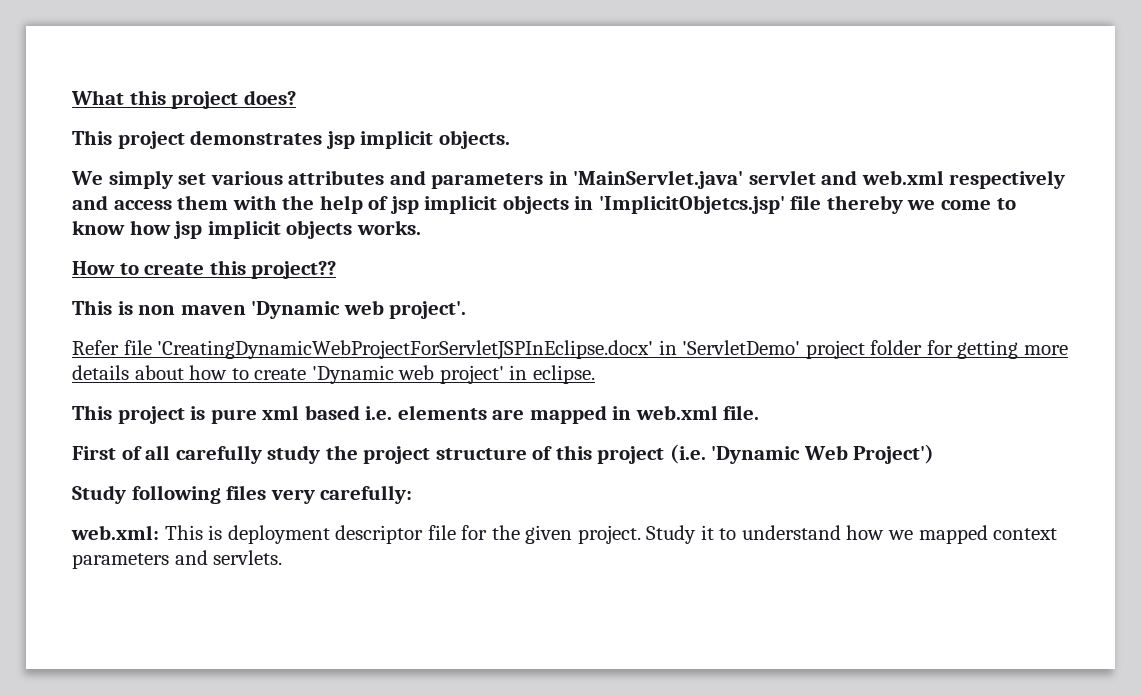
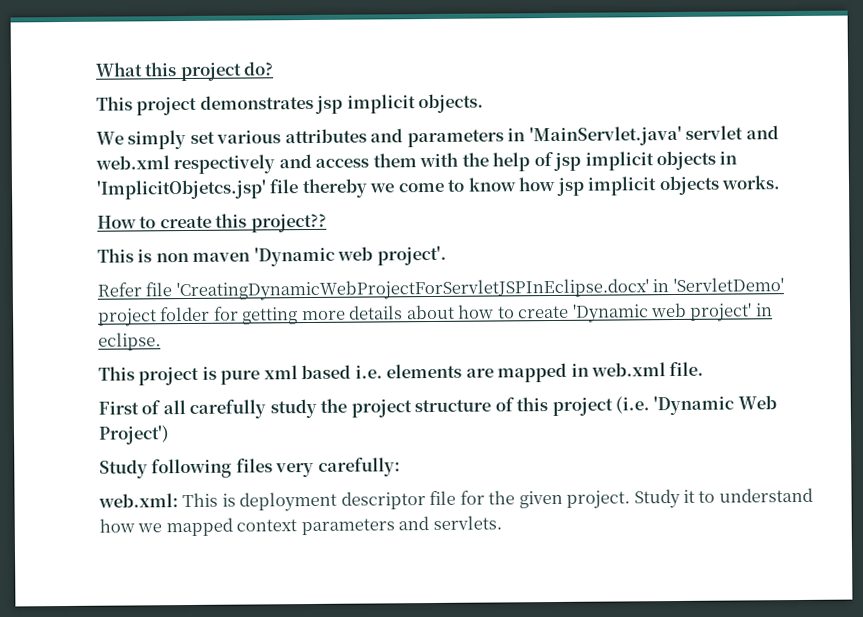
[243,90,296,105] does? -> [243,61,275,76] do?

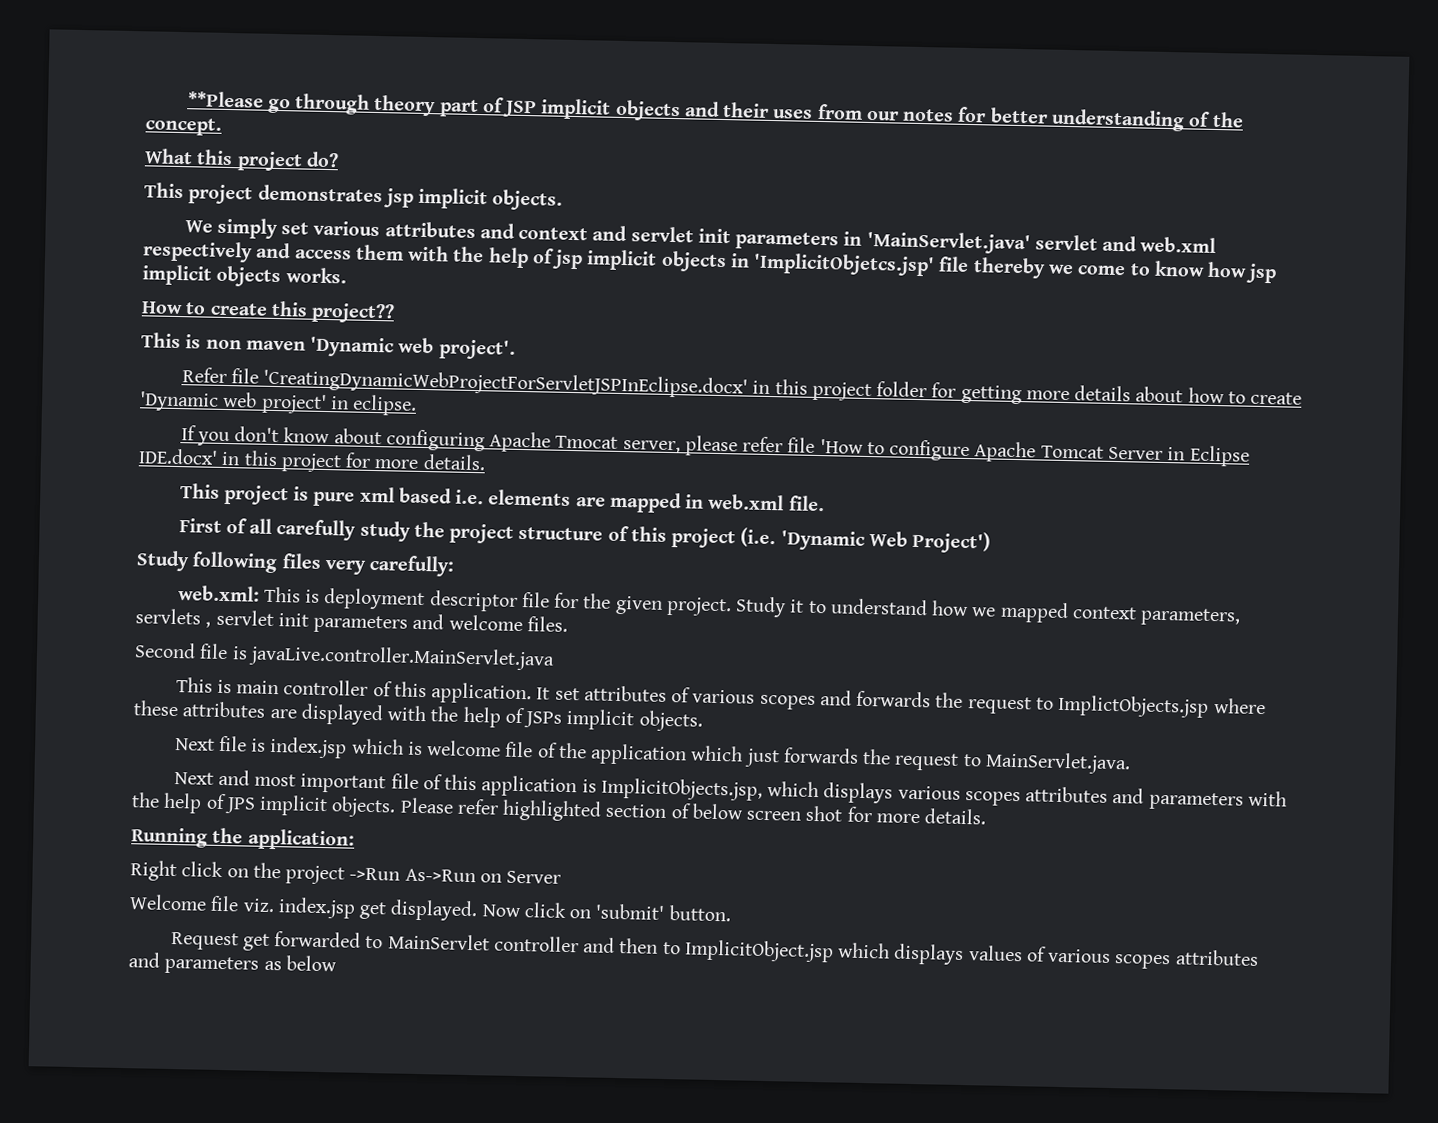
(95, 69) none -> [187,91,1244,132] [145,117,222,136] **Please go through theory part of JSP implicit objects and their uses from our notes for better understanding of the concept. //
(404, 135) none -> [518,225,731,244] context and servlet init
[672,277,784,293] 'ServletDemo' -> [774,379,808,395] this
(161, 341) none -> [180,425,1250,467] [138,448,486,473] // If you don't know about configuring Apache Tmocat server, please refer file 'How to configure Apache Tomcat Server in Eclipse IDE.docx' in this project for more details.
[300,515,502,536] parameters and servlets. -> [1140,607,1242,627] [135,608,568,634] [134,642,555,671] [175,677,1266,718] [133,700,703,732] [174,735,1132,775] [173,769,1288,811] [131,792,988,825] [131,827,355,851] [130,860,562,885] [129,894,732,922] [170,931,1259,970] [128,952,337,975] parameters, servlets , servlet init parameters and welcome files. // Second file is javaLive.controller.MainServlet.java // This is main controller of this application. It set attributes of various scopes and forwards the request to ImplictObjects.jsp where these attributes are displayed with the help of JSPs implicit objects. // Next file is index.jsp which is welcome file of the application which just forwards the request to MainServlet.java. // Next and most important file of this application is ImplicitObjects.jsp, which displays various scopes attributes and parameters with the help of JPS implicit objects. Please refer highlighted section of below screen shot for more details. // Running the application: // Right click on the project ->Run As->Run on Server // Welcome file viz. index.jsp get displayed. Now click on 'submit' button. // Request get forwarded to MainServlet controller and then to ImplicitObject.jsp which displays values of various scopes attributes and parameters as below

